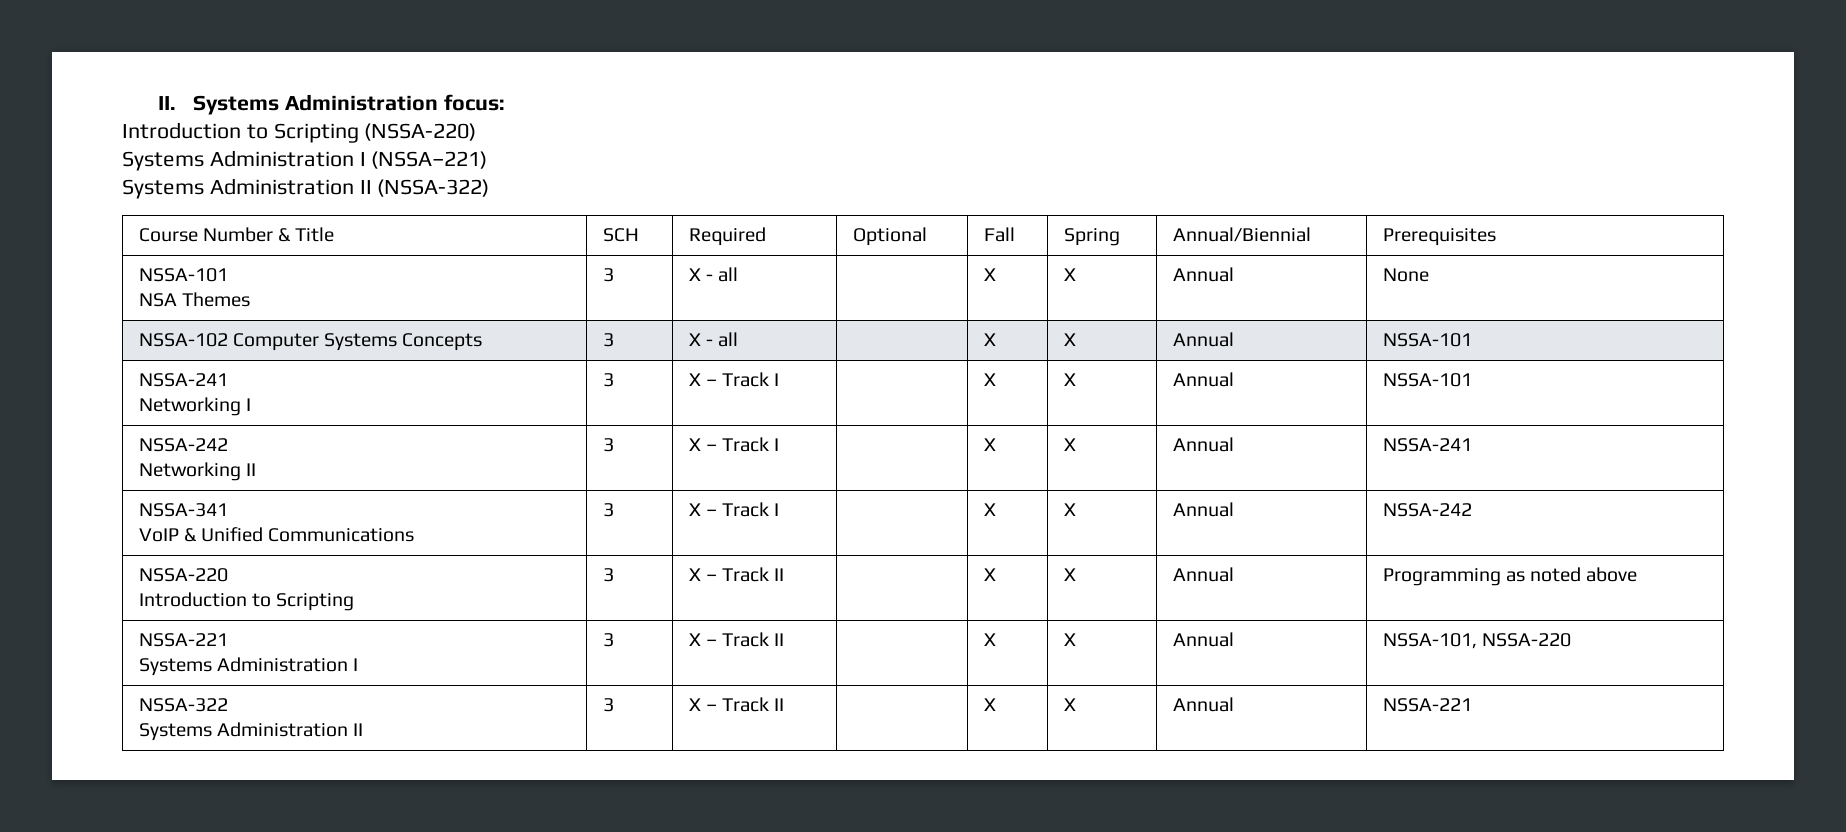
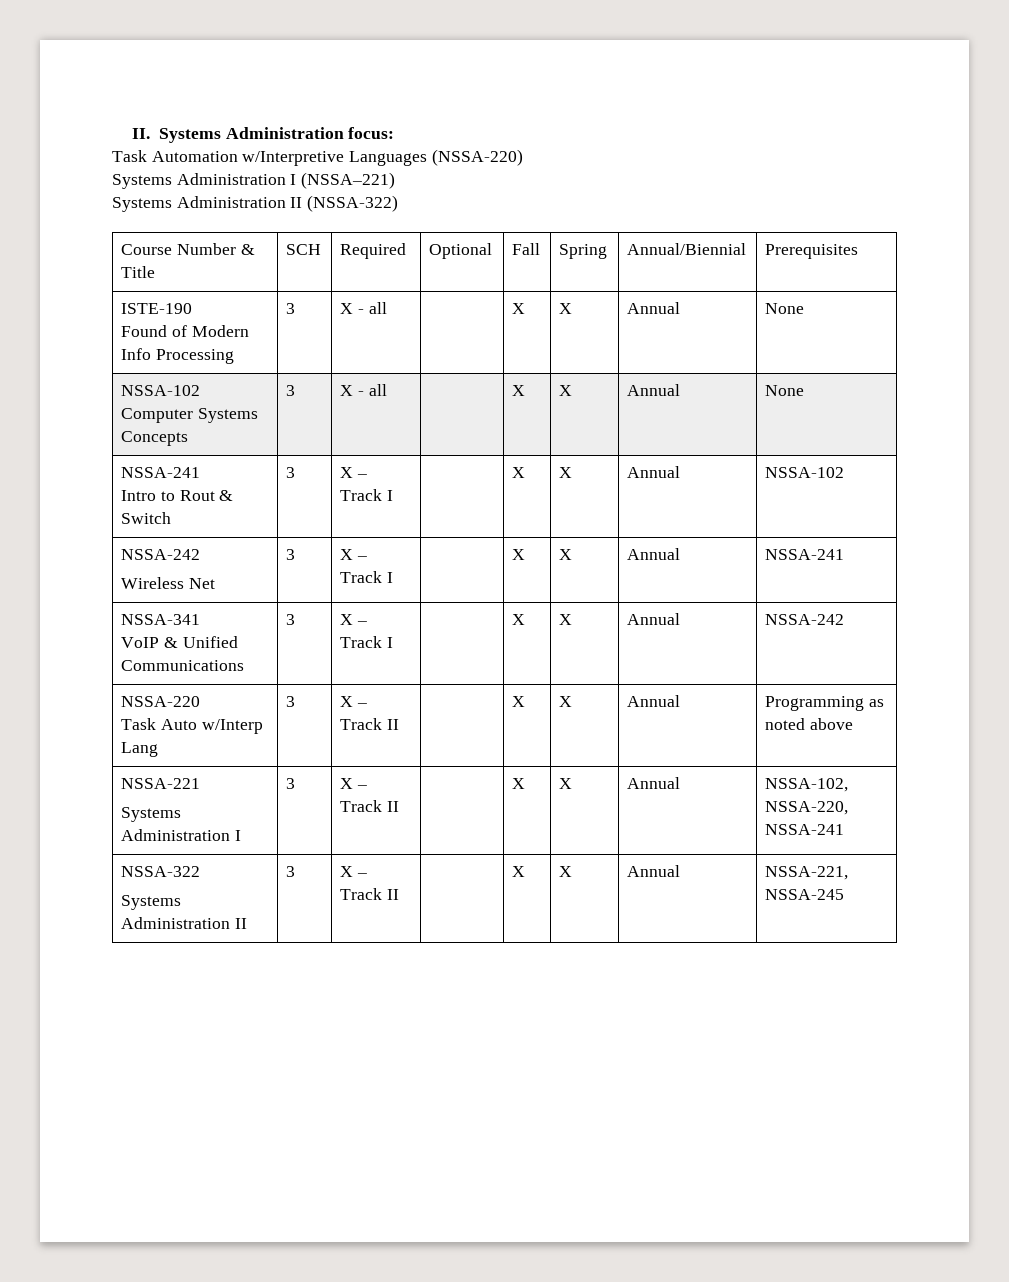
[122,122,359,143] Introduction to Scripting -> [112,150,428,166] Task Automation w/Interpretive Languages
[138,268,228,282] [138,292,250,307] NSSA-101 // NSA Themes -> [121,303,193,314] [121,325,249,337] [121,348,234,364] ISTE-190 // Found of Modern Info Processing
[1382,333,1472,347] [138,373,228,387] [138,397,251,416] [602,373,614,387] [688,372,780,387] [983,373,996,386] [1063,373,1076,386] [1172,372,1234,387] [1382,373,1472,387] [138,438,228,452] [138,462,256,481] | NSSA-101 // NSSA-241 // Networking I | 3 | X – Track I | | X | X | Annual | NSSA-101 // NSSA-242 // Networking II -> [765,385,805,396] [121,467,201,478] [121,490,234,501] [121,512,172,524] [286,467,296,478] [340,467,367,478] [340,489,393,501] [512,467,526,478] [559,467,573,478] [627,466,681,478] [765,467,845,478] [121,549,201,560] [121,577,215,589] | None // NSSA-241 // Intro to Rout & Switch | 3 | X – Track I | | X | X | Annual | NSSA-102 // NSSA-242 // Wireless Net
[138,592,355,611] Introduction to Scripting -> [121,718,263,734] [121,742,159,757] Task Auto w/Interp Lang
[1382,633,1571,649] NSSA-101, NSSA-220 -> [765,778,849,792] [765,801,849,815] [765,824,845,835] NSSA-102, NSSA-220, NSSA-241
[1382,698,1472,712] NSSA-221 -> [765,866,849,880] [765,889,845,900] NSSA-221, NSSA-245

